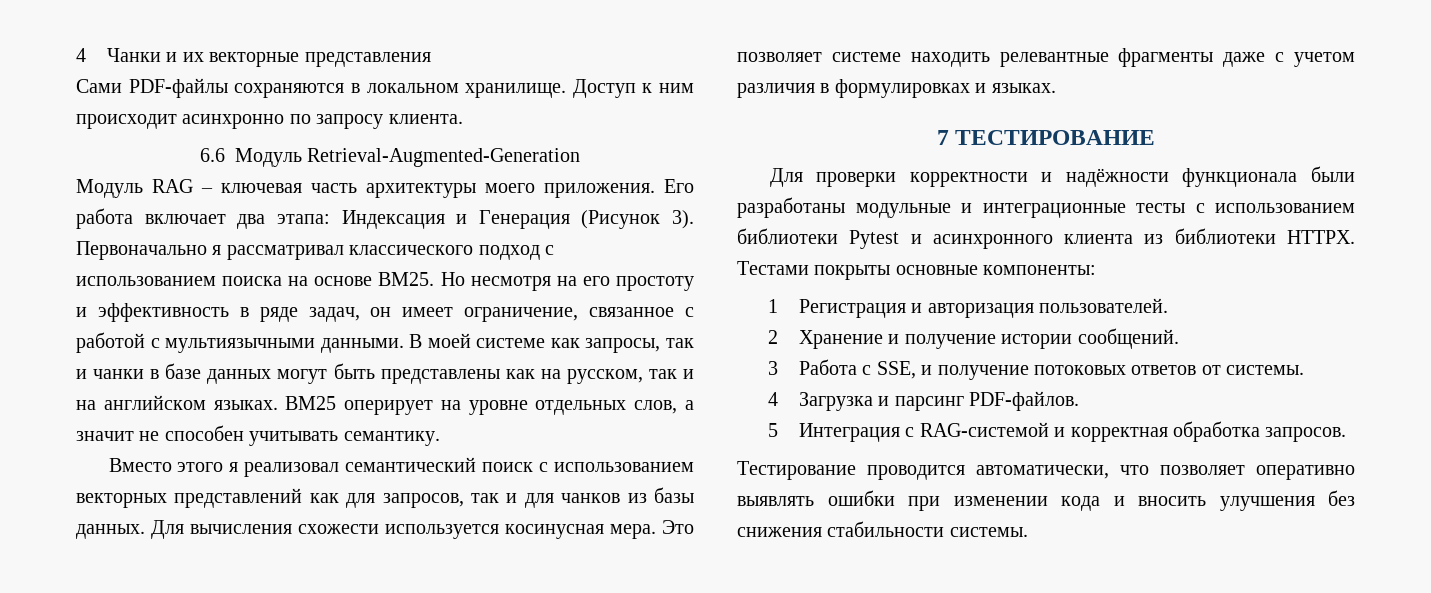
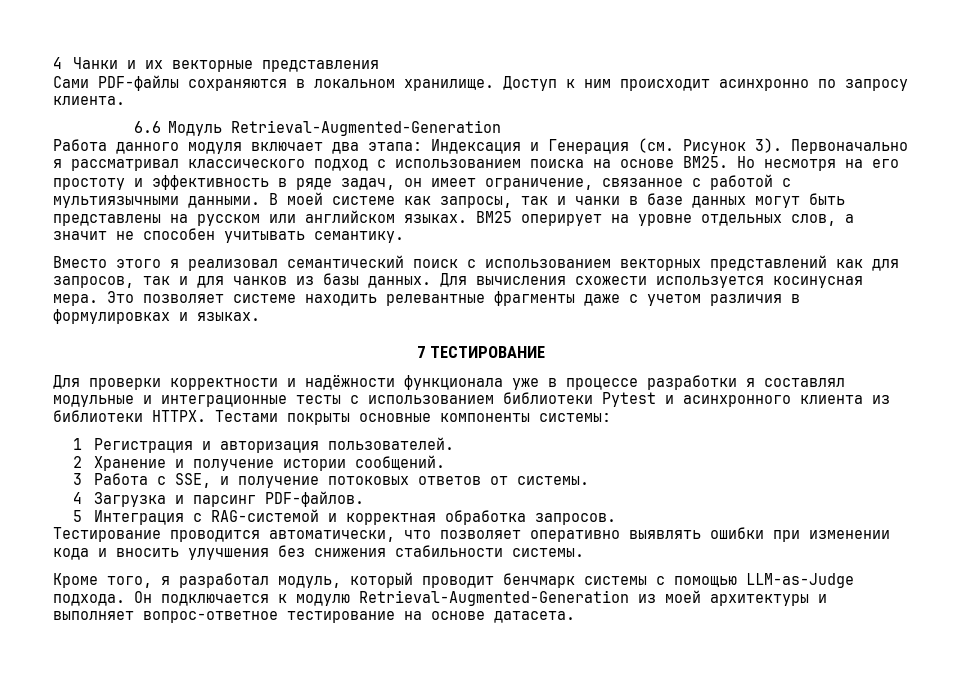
[76,179,694,198] [76,208,133,229] Модуль RAG – ключевая часть архитектуры моего приложения. Его работа -> [53,139,242,154] Работа данного модуля
[581,210,661,229] (Рисунок -> [638,138,746,154] (см. Рисунок
[505,369,694,384] [76,400,96,410] как на русском, так и на -> [170,214,296,226] на русском или
[1311,166,1355,182] [737,197,845,218] были разработаны -> [512,375,845,390] уже в процессе разработки я составлял
[983,265,1097,275] компоненты: -> [440,413,611,422] компоненты системы:
(1028, 532) none -> [53,572,854,588] [53,590,827,606] [53,611,575,623] // Кроме того, я разработал модуль, который проводит бенчмарк системы с помощью LLM-as-Judge подхода. Он подключается к модулю Retrieval-Augmented-Generation из моей архитектуры и выполняет вопрос-ответное тестирование на основе датасета.

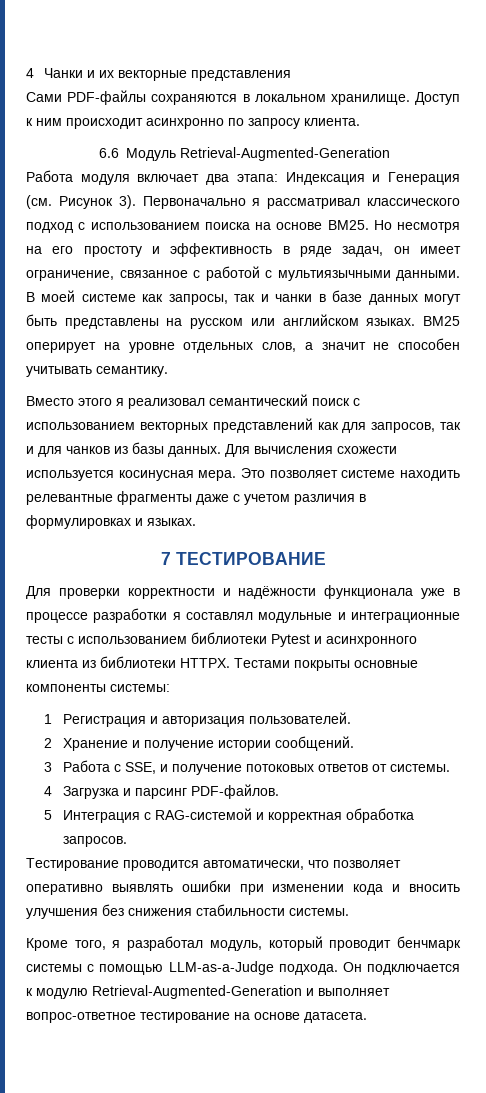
[116,142,179,154] данного -> (73, 176) none
[746,573,854,588] LLM-as-Judge -> [168,961,274,975] LLM-as-а-Judge
[638,590,809,606] из моей архитектуры -> (302, 992) none

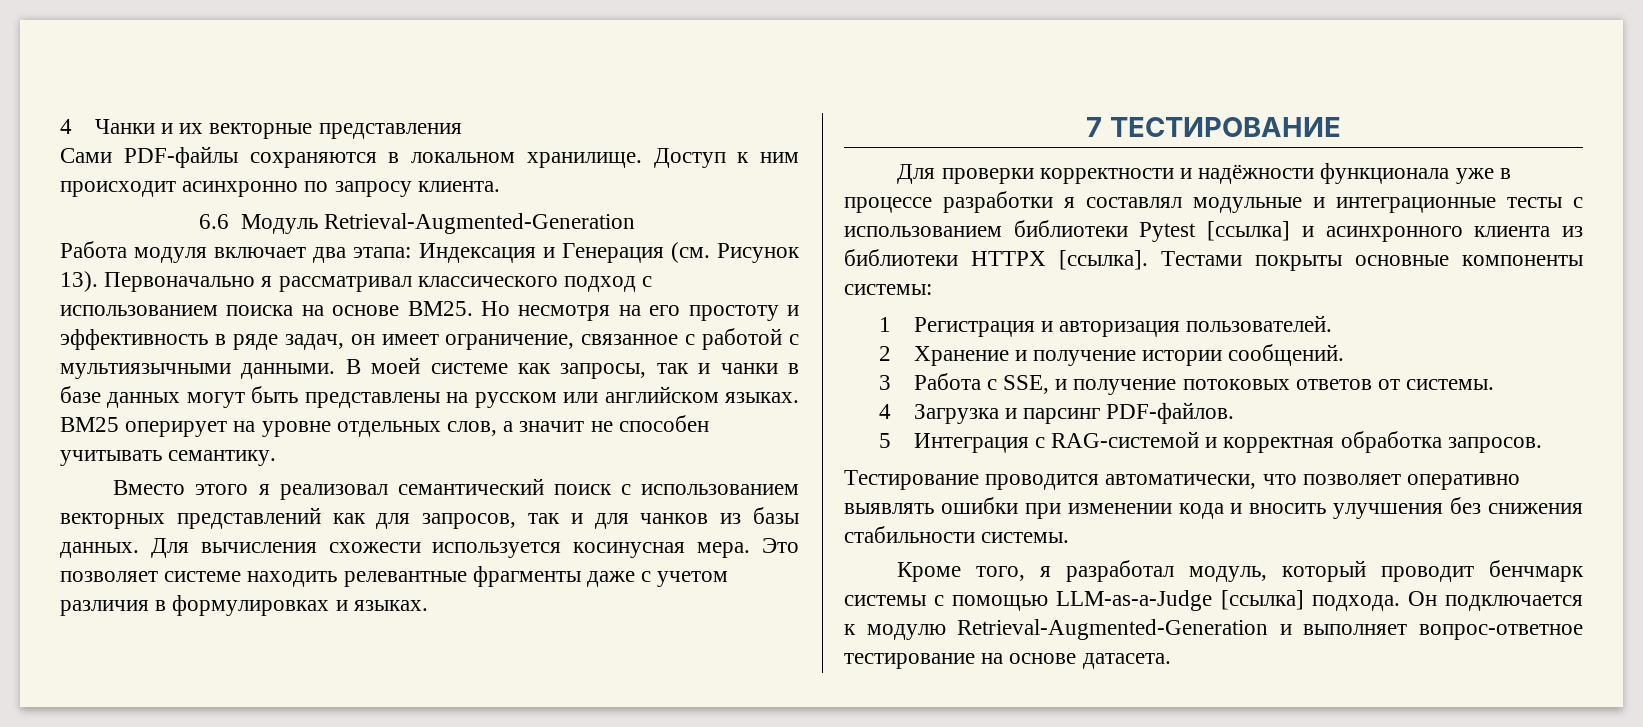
[118,195,136,209] 3). -> [60,271,98,292] 13).
(310, 640) none -> [1207,221,1291,241] [ссылка]
[180,658,230,668] HTTPX. -> [971,250,1148,270] HTTPX [ссылка].
(274, 968) none -> [1220,590,1304,610] [ссылка]

